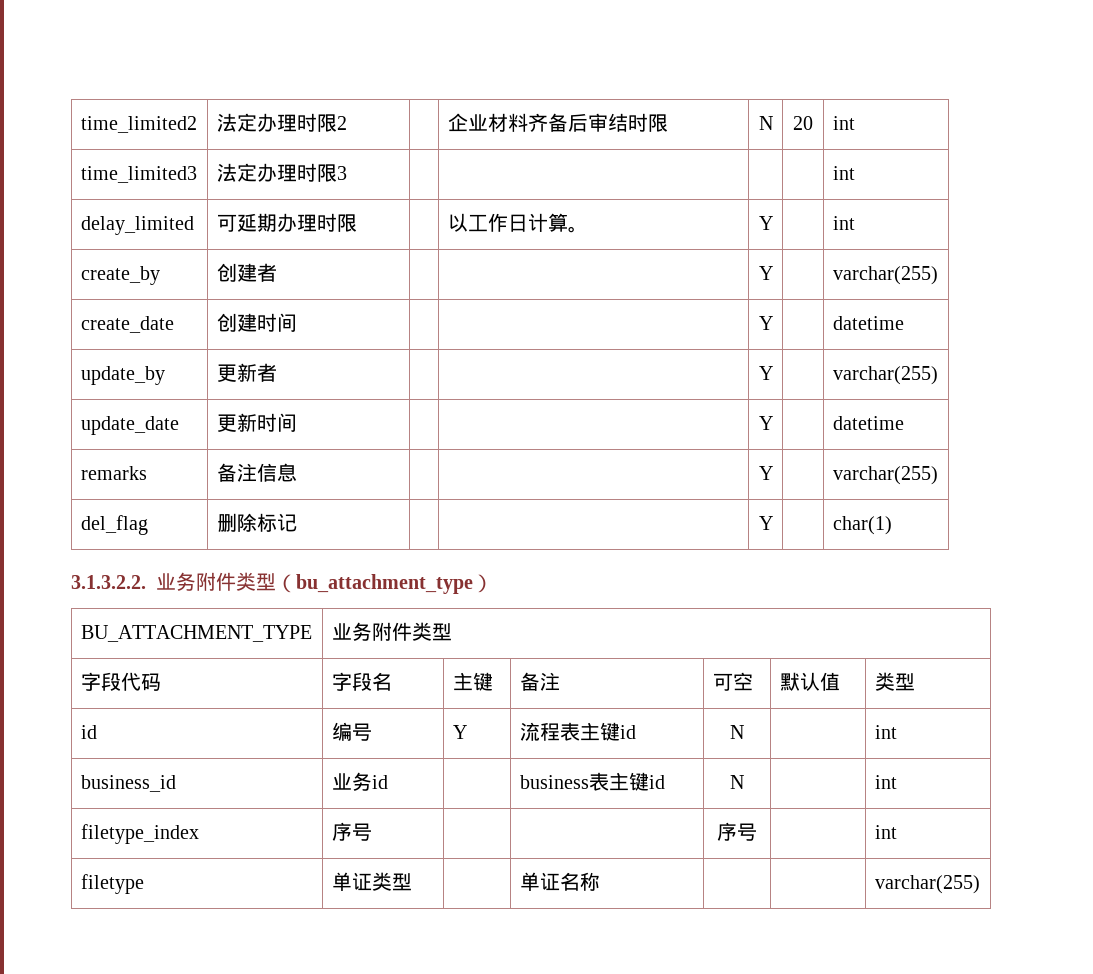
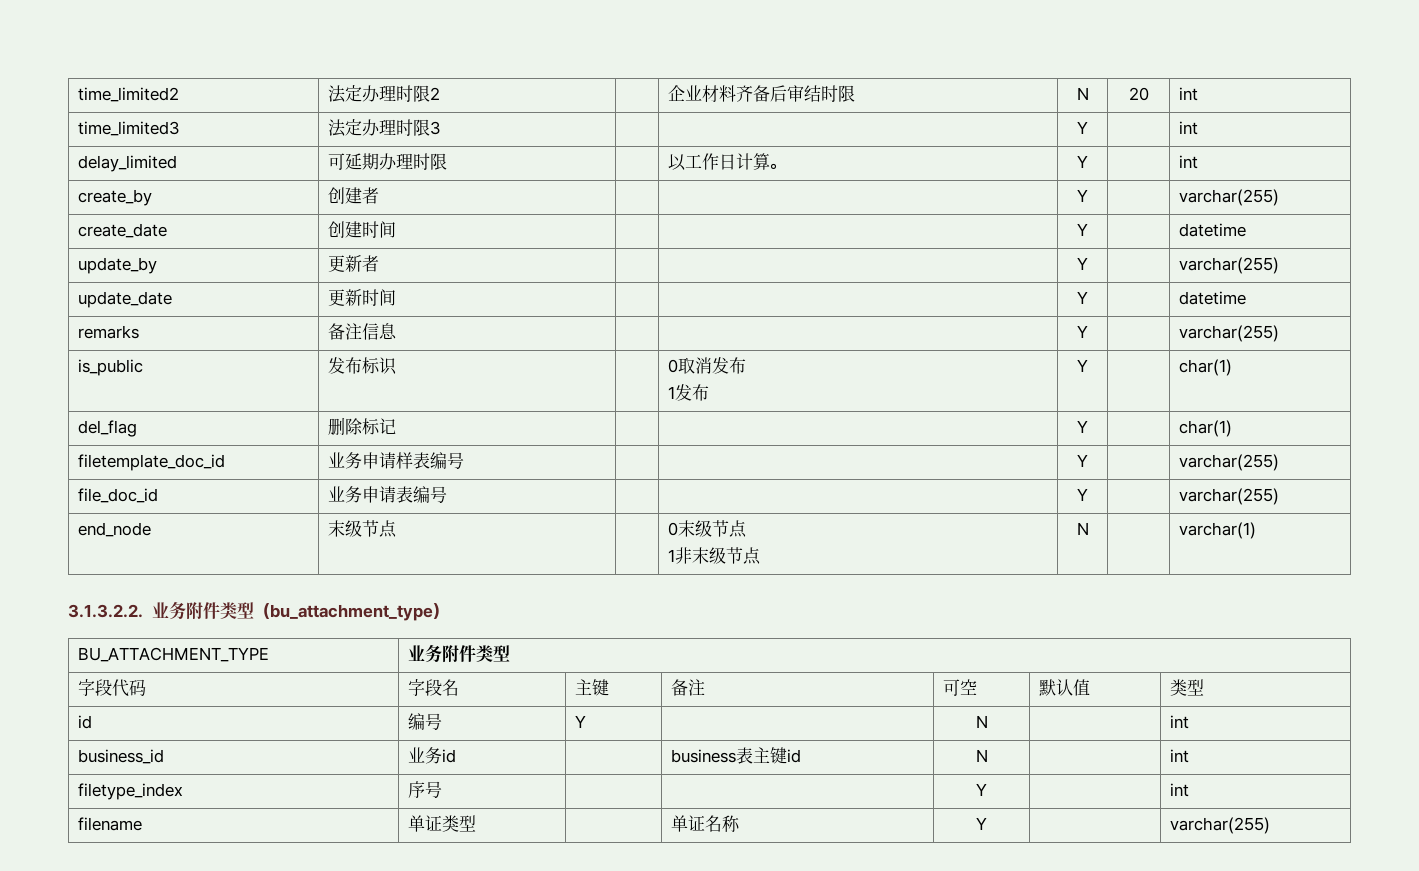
(347, 173) none -> [1077,121,1088,134] Y
(938, 475) none -> [78,359,144,376] [328,357,398,375] [668,357,747,374] [668,384,710,401] [1077,359,1088,372] [1179,359,1233,376] // is_public | 发布标识 | | 0取消发布 // 1发布 | Y | | char(1)
(892, 525) none -> [78,454,226,471] [328,452,465,469] [1077,454,1088,467] [1179,454,1280,471] [78,488,159,503] [328,486,448,503] [1077,488,1088,501] [1179,488,1280,505] [78,522,152,537] [328,520,398,538] [668,520,748,538] [668,547,762,565] [1076,522,1089,535] [1179,522,1257,539] // filetemplate_doc_id | 业务申请样表编号 | | | Y | | varchar(255) // file_doc_id | 业务申请表编号 | | | Y | | varchar(255) // end_node | 末级节点 | | 0末级节点 // 1非末级节点 | N | | varchar(1)
[519,722,636,741] 流程表主键id -> (587, 721) none
[717,822,757,841] [874,825,897,839] [80,874,144,894] 序号 | | int // filetype -> [976,783,987,796] [1170,783,1190,797] [78,817,143,831] Y | | int // filename
(600, 881) none -> [976,817,987,830] Y

